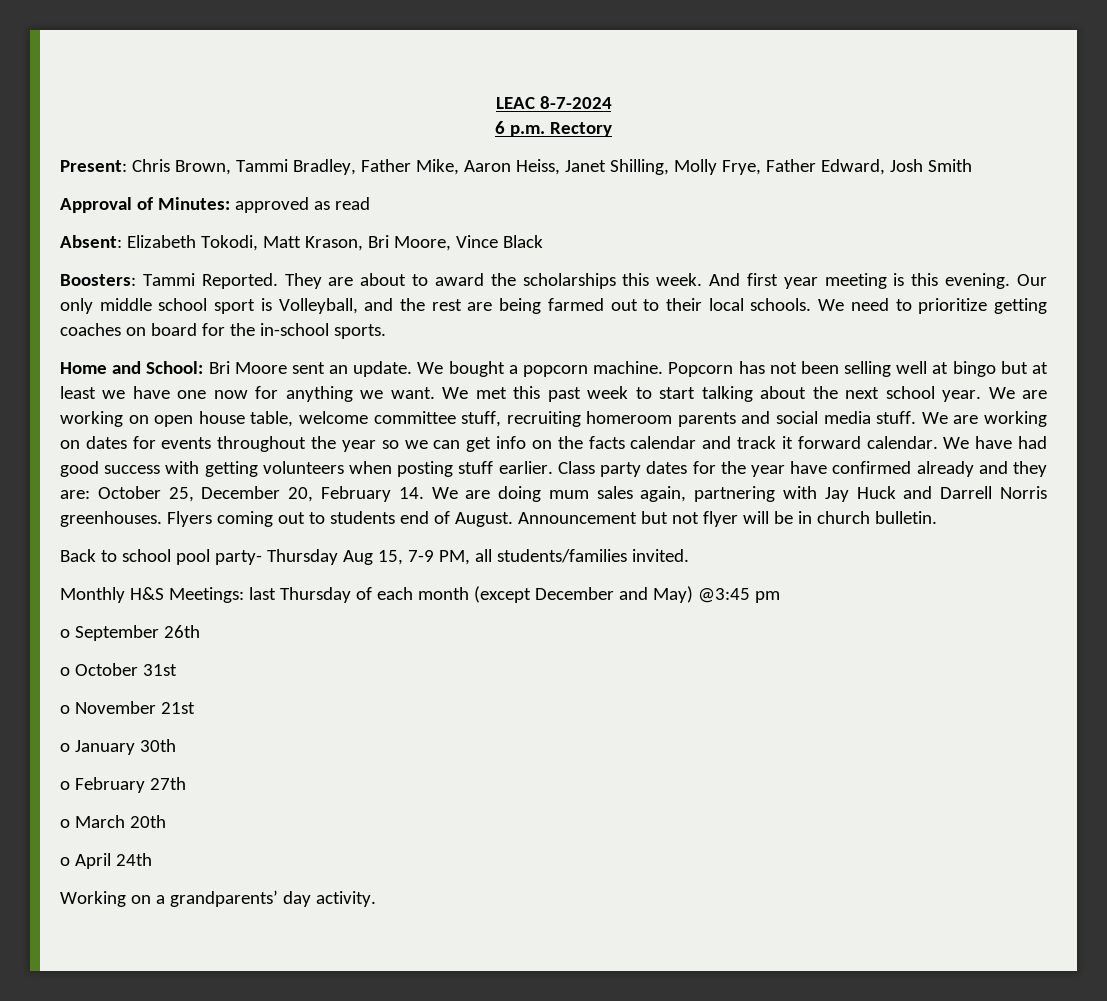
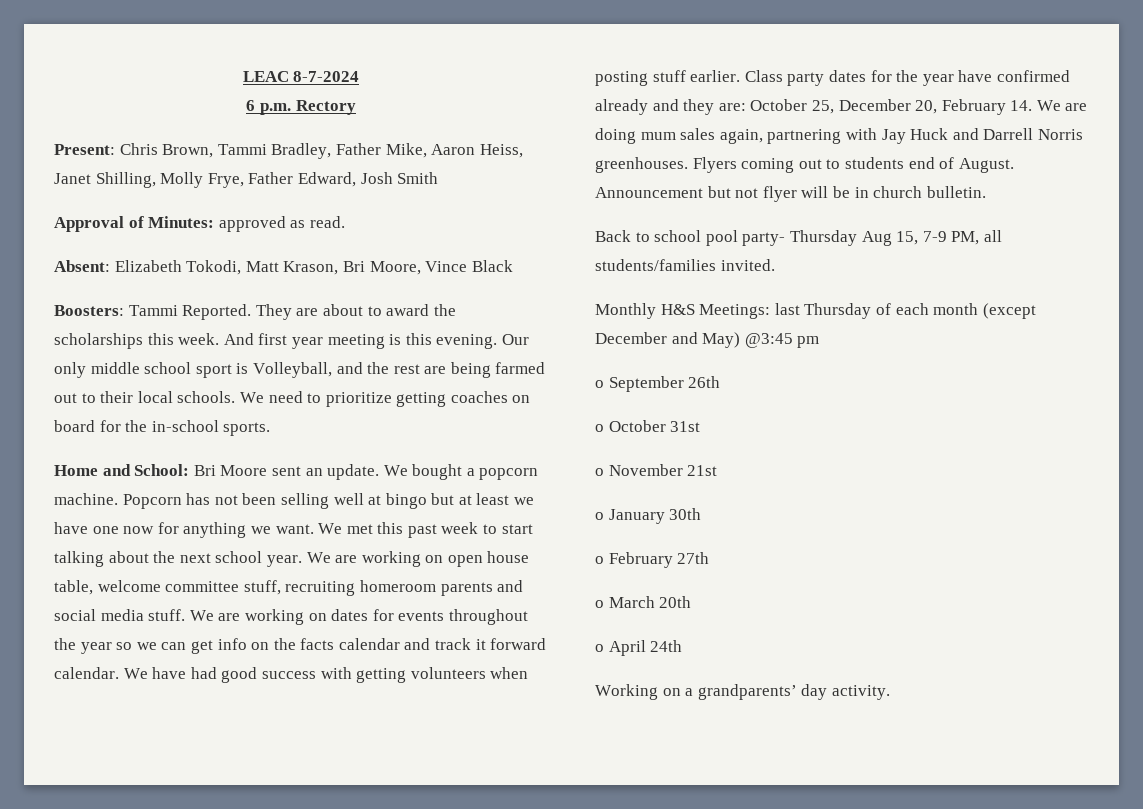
[334,197,370,210] read -> [309,216,345,228] read.

